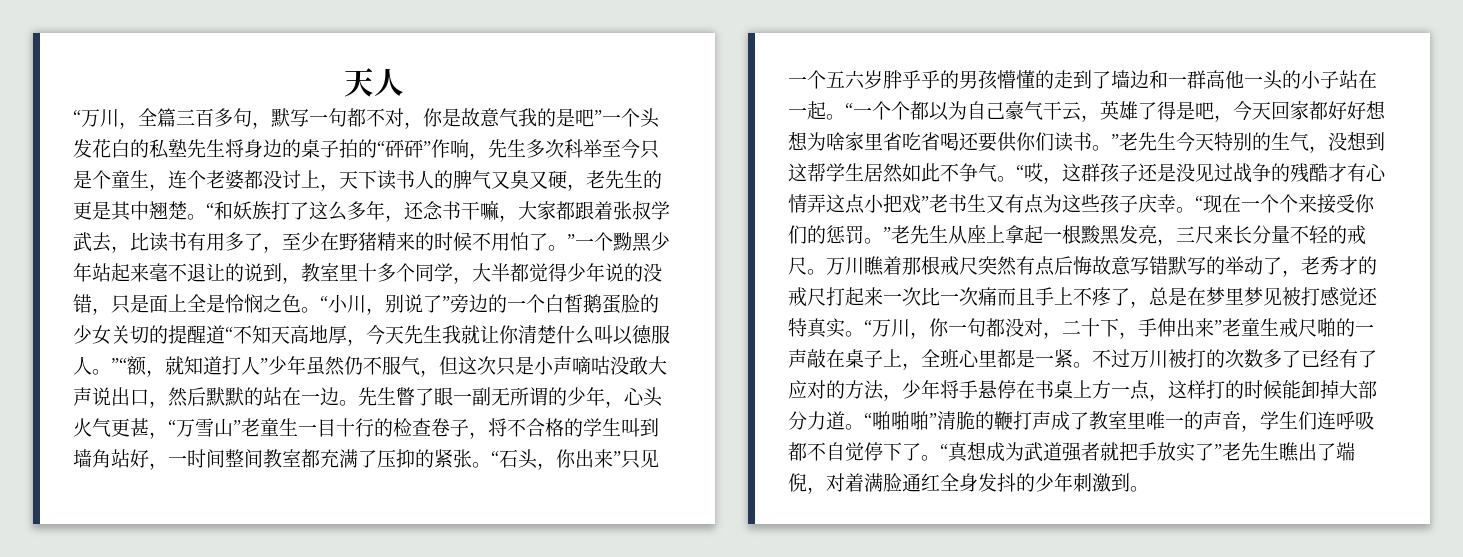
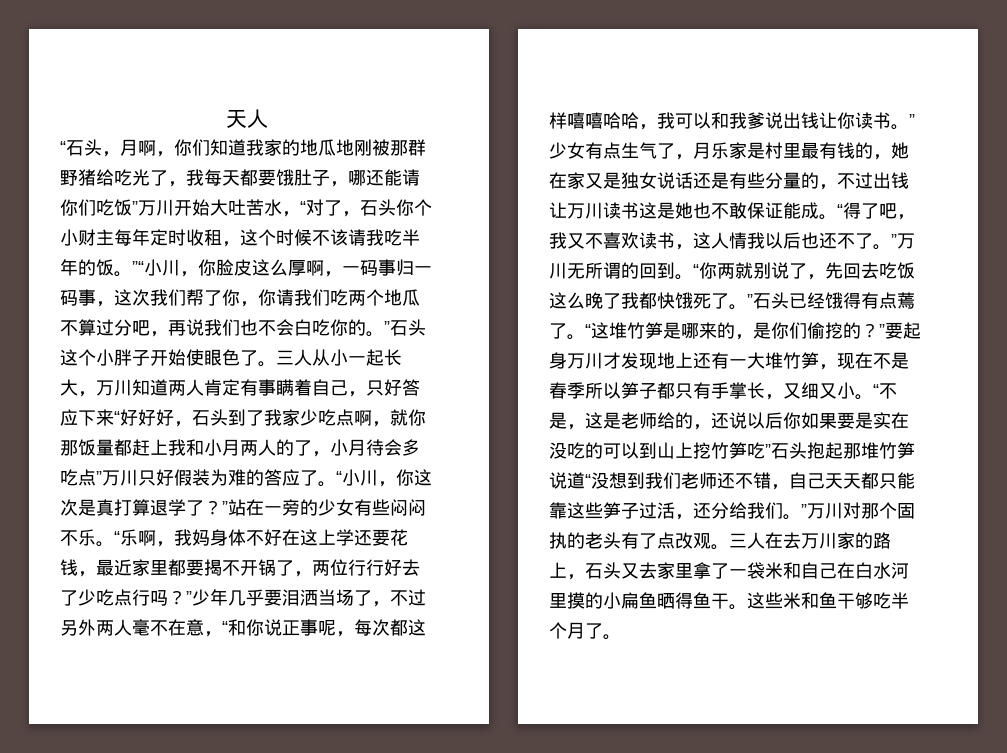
[81,108,660,129] [73,139,659,160] [73,170,662,191] [73,201,670,222] [73,232,670,253] [73,263,662,284] [73,294,659,315] [73,325,670,346] [73,356,667,377] [73,387,663,408] [73,418,659,439] [73,449,659,470] [788,70,1377,90] [788,100,1386,122] [788,131,1385,153] [788,163,1386,184] [788,194,1375,214] [788,224,1366,246] [788,256,1377,277] [788,287,1378,308] [788,318,1374,339] [788,349,1377,370] [788,380,1377,401] [788,411,1374,432] [788,441,1355,462] [788,473,1130,494] 万川，全篇三百多句，默写一句都不对，你是故意气我的是吧”一个头发花白的私塾先生将身边的桌子拍的“砰砰”作响，先生多次科举至今只是个童生，连个老婆都没讨上，天下读书人的脾气又臭又硬，老先生的更是其中翘楚。“和妖族打了这么多年，还念书干嘛，大家都跟着张叔学武去，比读书有用多了，至少在野猪精来的时候不用怕了。”一个黝黑少年站起来毫不退让的说到，教室里十多个同学，大半都觉得少年说的没错，只是面上全是怜悯之色。“小川，别说了”旁边的一个白皙鹅蛋脸的少女关切的提醒道“不知天高地厚，今天先生我就让你清楚什么叫以德服人。”“额，就知道打人”少年虽然仍不服气，但这次只是小声嘀咕没敢大声说出口，然后默默的站在一边。先生瞥了眼一副无所谓的少年，心头火气更甚，“万雪山”老童生一目十行的检查卷子，将不合格的学生叫到墙角站好，一时间整间教室都充满了压抑的紧张。“石头，你出来”只见一个五六岁胖乎乎的男孩懵懂的走到了墙边和一群高他一头的小子站在一起。“一个个都以为自己豪气干云，英雄了得是吧，今天回家都好好想想为啥家里省吃省喝还要供你们读书。”老先生今天特别的生气，没想到这帮学生居然如此不争气。“哎，这群孩子还是没见过战争的残酷才有心情弄这点小把戏”老书生又有点为这些孩子庆幸。“现在一个个来接受你们的惩罚。”老先生从座上拿起一根黢黑发亮，三尺来长分量不轻的戒尺。万川瞧着那根戒尺突然有点后悔故意写错默写的举动了，老秀才的戒尺打起来一次比一次痛而且手上不疼了，总是在梦里梦见被打感觉还特真实。“万川，你一句都没对，二十下，手伸出来”老童生戒尺啪的一声敲在桌子上，全班心里都是一紧。不过万川被打的次数多了已经有了应对的方法，少年将手悬停在书桌上方一点，这样打的时候能卸掉大部分力道。“啪啪啪”清脆的鞭打声成了教室里唯一的声音，学生们连呼吸都不自觉停下了。“真想成为武道强者就把手放实了”老先生瞧出了端倪，对着满脸通红全身发抖的少年刺激到 -> [66,139,426,157] [60,169,420,187] [60,199,432,217] [60,229,420,247] [60,259,432,277] [60,289,420,307] [60,319,426,337] [60,349,402,367] [60,379,420,397] [60,409,426,427] [60,439,420,457] [60,469,432,487] [60,499,426,516] [60,529,408,547] [60,559,420,577] [60,589,426,607] [60,619,426,637] [549,112,915,130] [549,142,909,160] [549,172,909,190] [549,202,915,220] [549,232,915,250] [549,262,915,280] [549,292,915,310] [549,322,921,340] [549,352,909,370] [549,382,897,400] [549,412,909,430] [549,442,915,459] [549,472,915,490] [549,502,915,520] [549,532,891,550] [549,562,909,580] [549,592,909,610] [549,622,603,639] 石头，月啊，你们知道我家的地瓜地刚被那群野猪给吃光了，我每天都要饿肚子，哪还能请你们吃饭”万川开始大吐苦水，“对了，石头你个小财主每年定时收租，这个时候不该请我吃半年的饭。”“小川，你脸皮这么厚啊，一码事归一码事，这次我们帮了你，你请我们吃两个地瓜不算过分吧，再说我们也不会白吃你的。”石头这个小胖子开始使眼色了。三人从小一起长大，万川知道两人肯定有事瞒着自己，只好答应下来“好好好，石头到了我家少吃点啊，就你那饭量都赶上我和小月两人的了，小月待会多吃点”万川只好假装为难的答应了。“小川，你这次是真打算退学了？”站在一旁的少女有些闷闷不乐。“乐啊，我妈身体不好在这上学还要花钱，最近家里都要揭不开锅了，两位行行好去了少吃点行吗？”少年几乎要泪洒当场了，不过另外两人毫不在意，“和你说正事呢，每次都这样嘻嘻哈哈，我可以和我爹说出钱让你读书。”少女有点生气了，月乐家是村里最有钱的，她在家又是独女说话还是有些分量的，不过出钱让万川读书这是她也不敢保证能成。“得了吧，我又不喜欢读书，这人情我以后也还不了。”万川无所谓的回到。“你两就别说了，先回去吃饭这么晚了我都快饿死了。”石头已经饿得有点蔫了。“这堆竹笋是哪来的，是你们偷挖的？”要起身万川才发现地上还有一大堆竹笋，现在不是春季所以笋子都只有手掌长，又细又小。“不是，这是老师给的，还说以后你如果要是实在没吃的可以到山上挖竹笋吃”石头抱起那堆竹笋说道“没想到我们老师还不错，自己天天都只能靠这些笋子过活，还分给我们。”万川对那个固执的老头有了点改观。三人在去万川家的路上，石头又去家里拿了一袋米和自己在白水河里摸的小扁鱼晒得鱼干。这些米和鱼干够吃半个月了

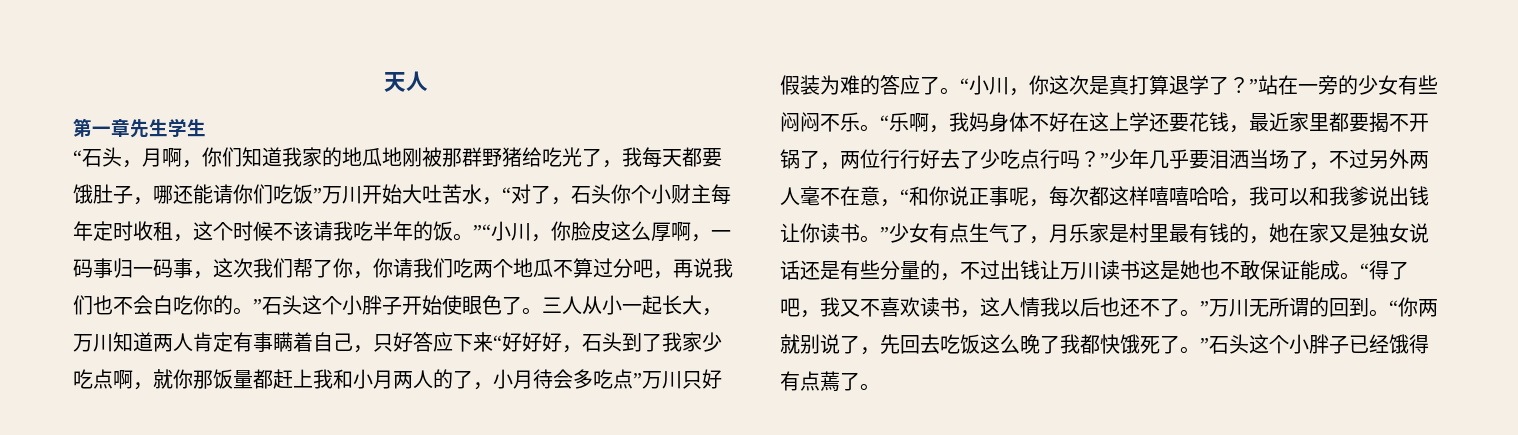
(268, 118) none -> [73,118,206,138] // 第一章先生学生
(789, 300) none -> [1249,334,1349,354] 这个小胖子
[585,322,921,340] [549,352,909,370] [549,382,897,400] [549,412,909,430] [549,442,915,459] [549,472,915,490] [549,502,915,520] [549,532,891,550] [549,562,909,580] [549,592,909,610] [549,622,621,640] “这堆竹笋是哪来的，是你们偷挖的？”要起身万川才发现地上还有一大堆竹笋，现在不是春季所以笋子都只有手掌长，又细又小。“不是，这是老师给的，还说以后你如果要是实在没吃的可以到山上挖竹笋吃”石头抱起那堆竹笋说道“没想到我们老师还不错，自己天天都只能靠这些笋子过活，还分给我们。”万川对那个固执的老头有了点改观。三人在去万川家的路上，石头又去家里拿了一袋米和自己在白水河里摸的小扁鱼晒得鱼干。这些米和鱼干够吃半个月了。 -> (880, 387) none

